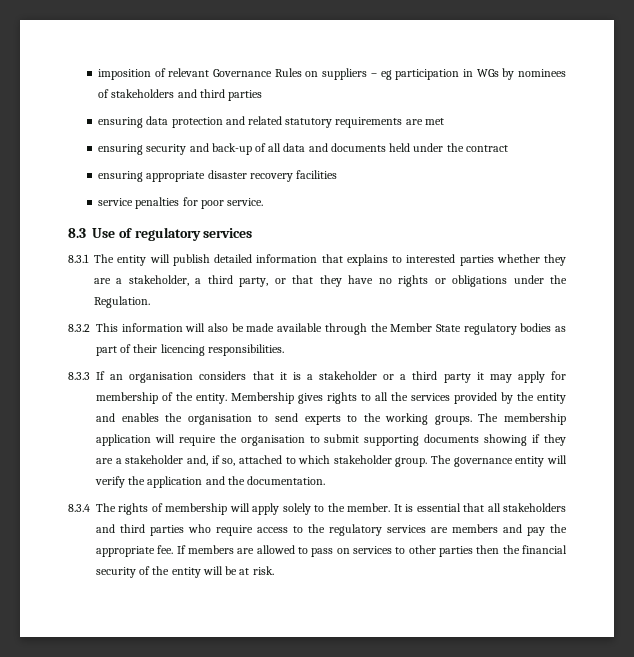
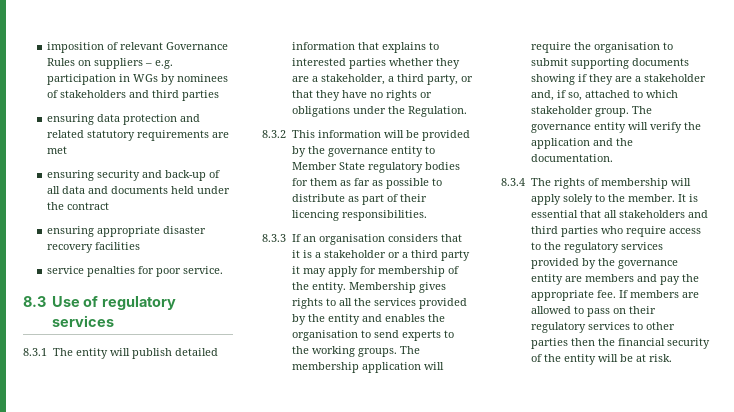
[380,70,392,80] eg -> [155,60,174,69] e.g.
[208,323,552,335] also be made available through the Member State regulatory bodies -> [405,130,470,141] [291,146,435,157] [291,162,460,173] [291,178,442,189] [291,194,345,202] be provided by the governance entity to Member State regulatory bodies for them as far as possible to distribute
(426, 529) none -> [530,258,678,269] [530,274,563,285] provided by the governance entity
(350, 551) none -> [628,306,656,314] [530,322,586,333] their regulatory

